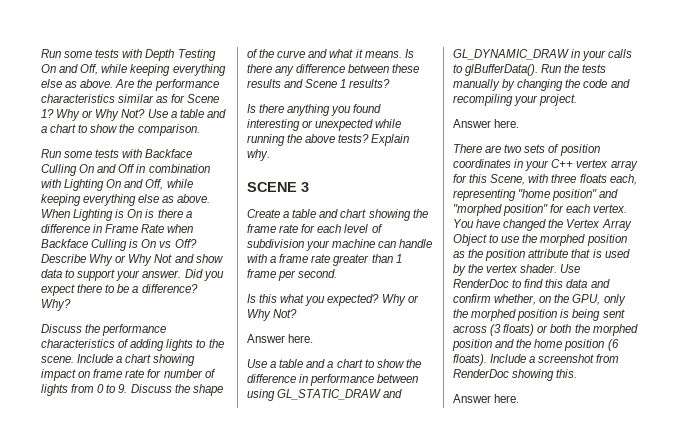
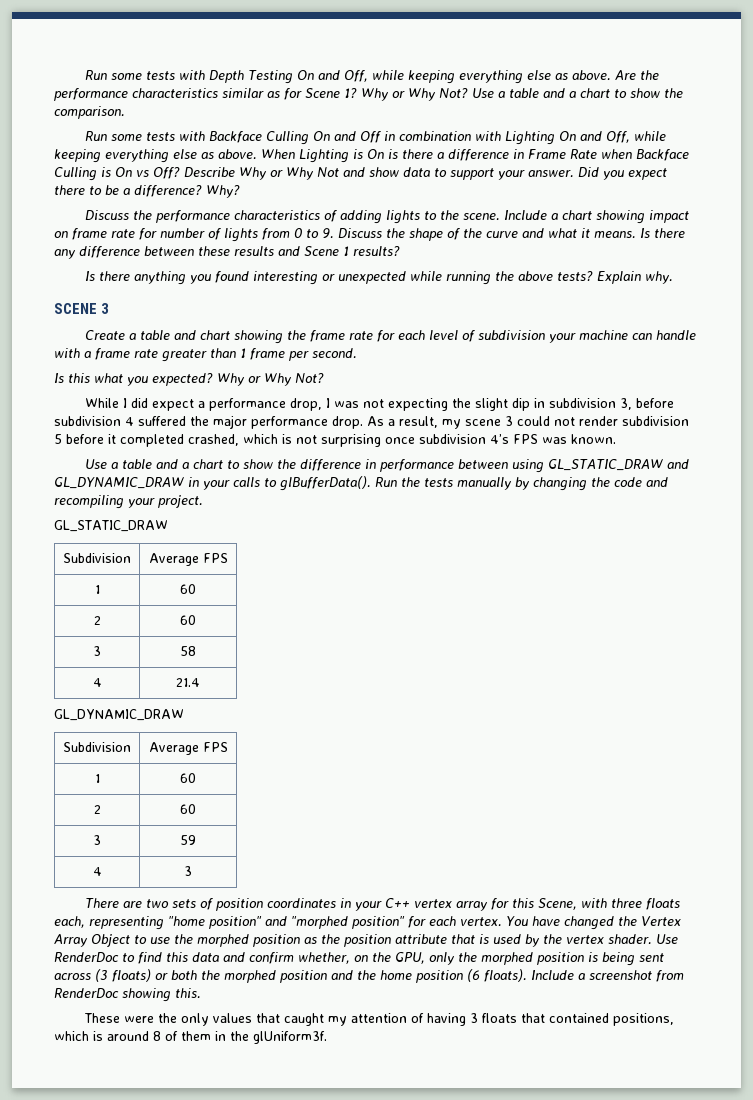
[247,334,314,343] Answer here. -> [85,398,675,411] [54,415,689,429] [54,434,616,447] While I did expect a performance drop, I was not expecting the slight dip in subdivision 3, before subdivision 4 suffered the major performance drop. As a result, my scene 3 could not render subdivision 5 before it completed crashed, which is not surprising once subdivision 4’s FPS was known.
[453,119,520,128] Answer here. -> [54,520,168,532] [63,553,131,563] [148,553,228,566] [94,585,100,594] [180,584,196,594] [93,616,101,625] [180,615,196,625] [93,646,101,656] [180,646,196,656] [92,678,102,687] [176,678,200,687] [54,709,184,721] [63,742,131,752] [148,742,228,755] [94,774,100,783] [180,773,196,783] [93,805,101,814] [180,804,196,814] [93,835,101,845] [180,835,196,845] [92,867,102,876] [184,866,192,876] GL_STATIC_DRAW // Subdivision | Average FPS // 1 | 60 // 2 | 60 // 3 | 58 // 4 | 21.4 // GL_DYNAMIC_DRAW // Subdivision | Average FPS // 1 | 60 // 2 | 60 // 3 | 59 // 4 | 3
[453,394,520,403] Answer here. -> [84,1013,675,1026] [54,1031,327,1044] These were the only values that caught my attention of having 3 floats that contained positions, which is around 8 of them in the glUniform3f.

